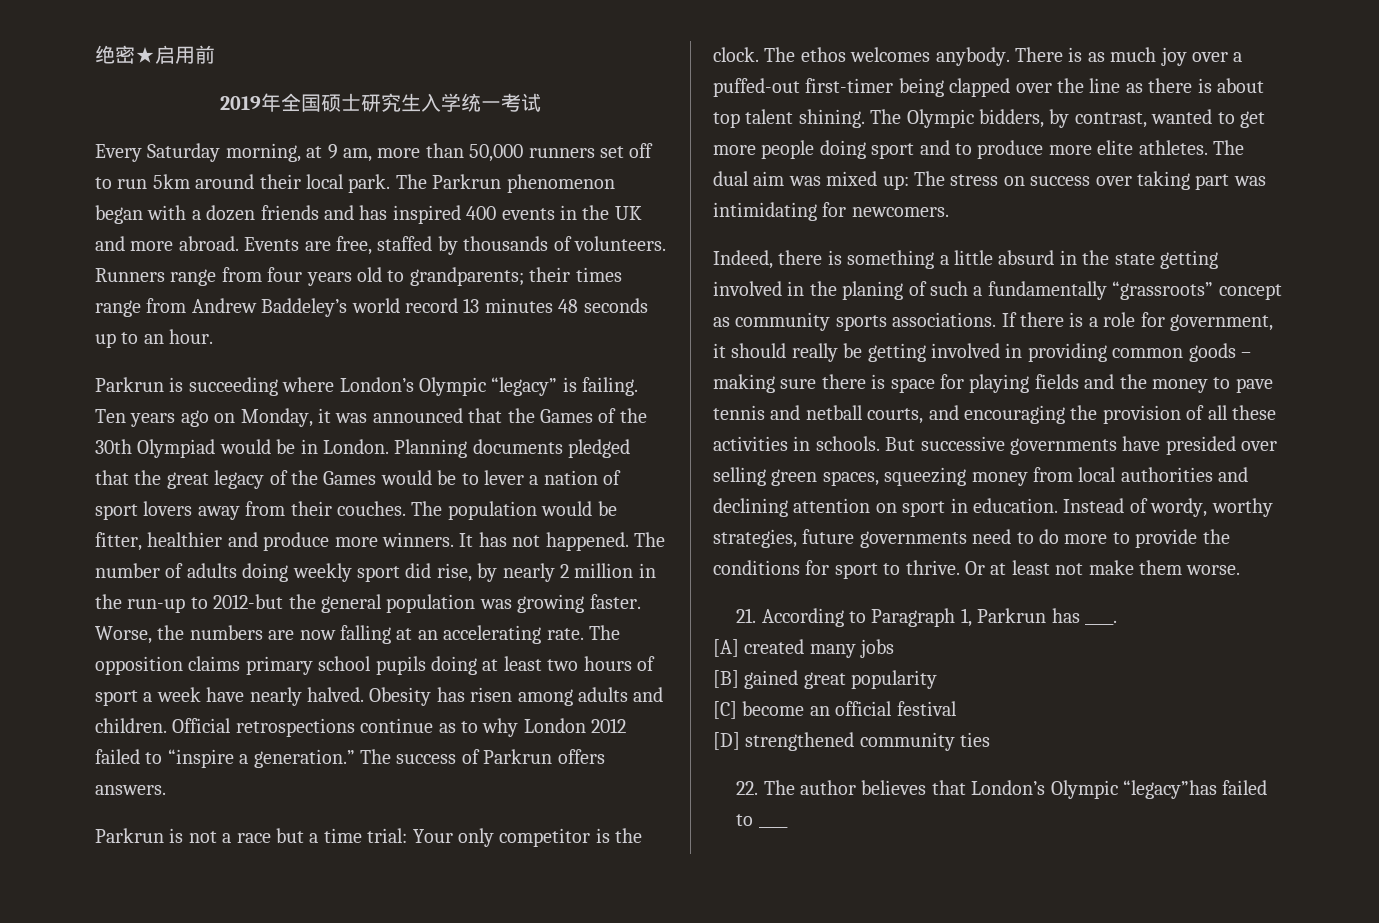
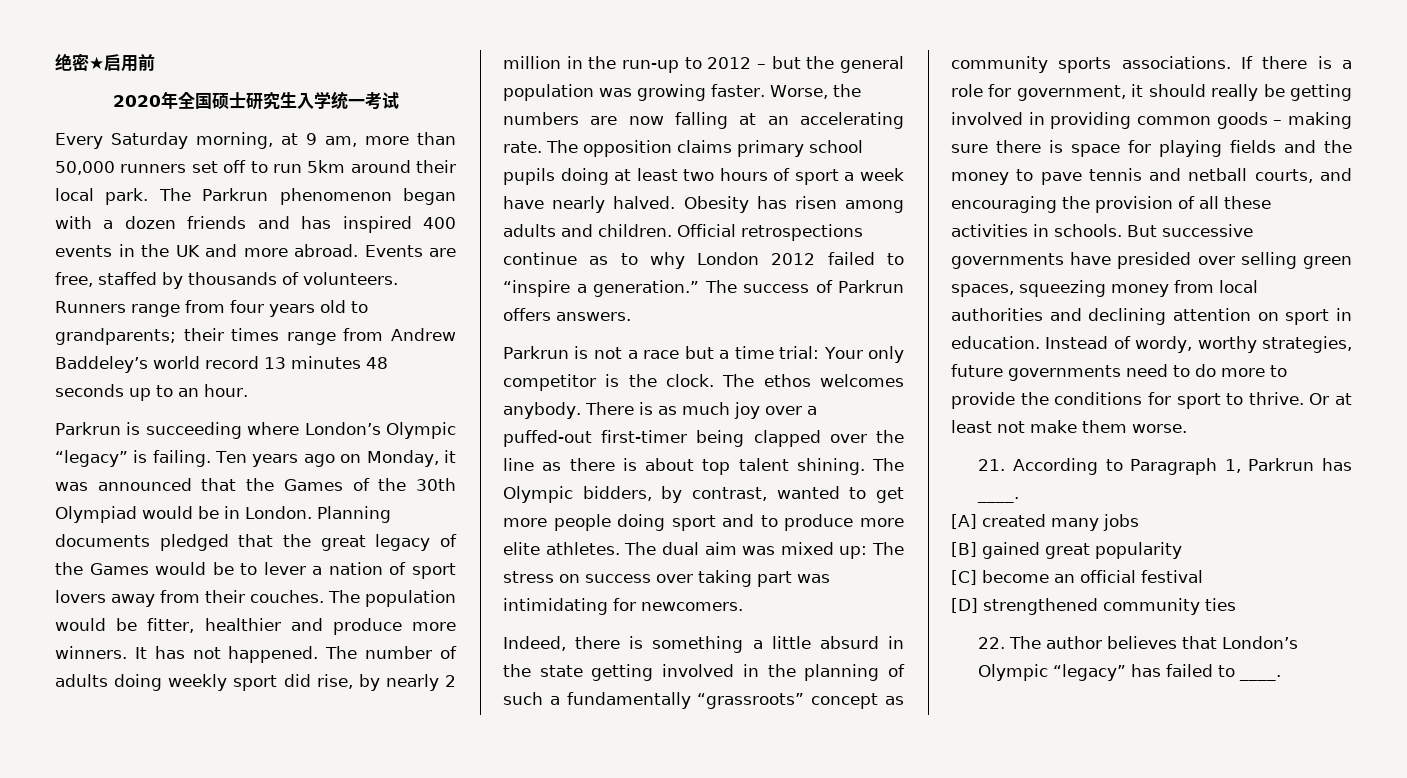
[220,96,261,110] 2019 -> [112,95,161,107] 2020
[213,594,284,609] 2012-but -> [707,56,801,69] 2012 – but
[842,281,904,300] planing -> [804,664,880,681] planning
[1122,780,1268,799] [736,814,754,826] [758,826,788,828] “legacy”has failed to ____ -> [1053,664,1282,681] “legacy” has failed to ____.

